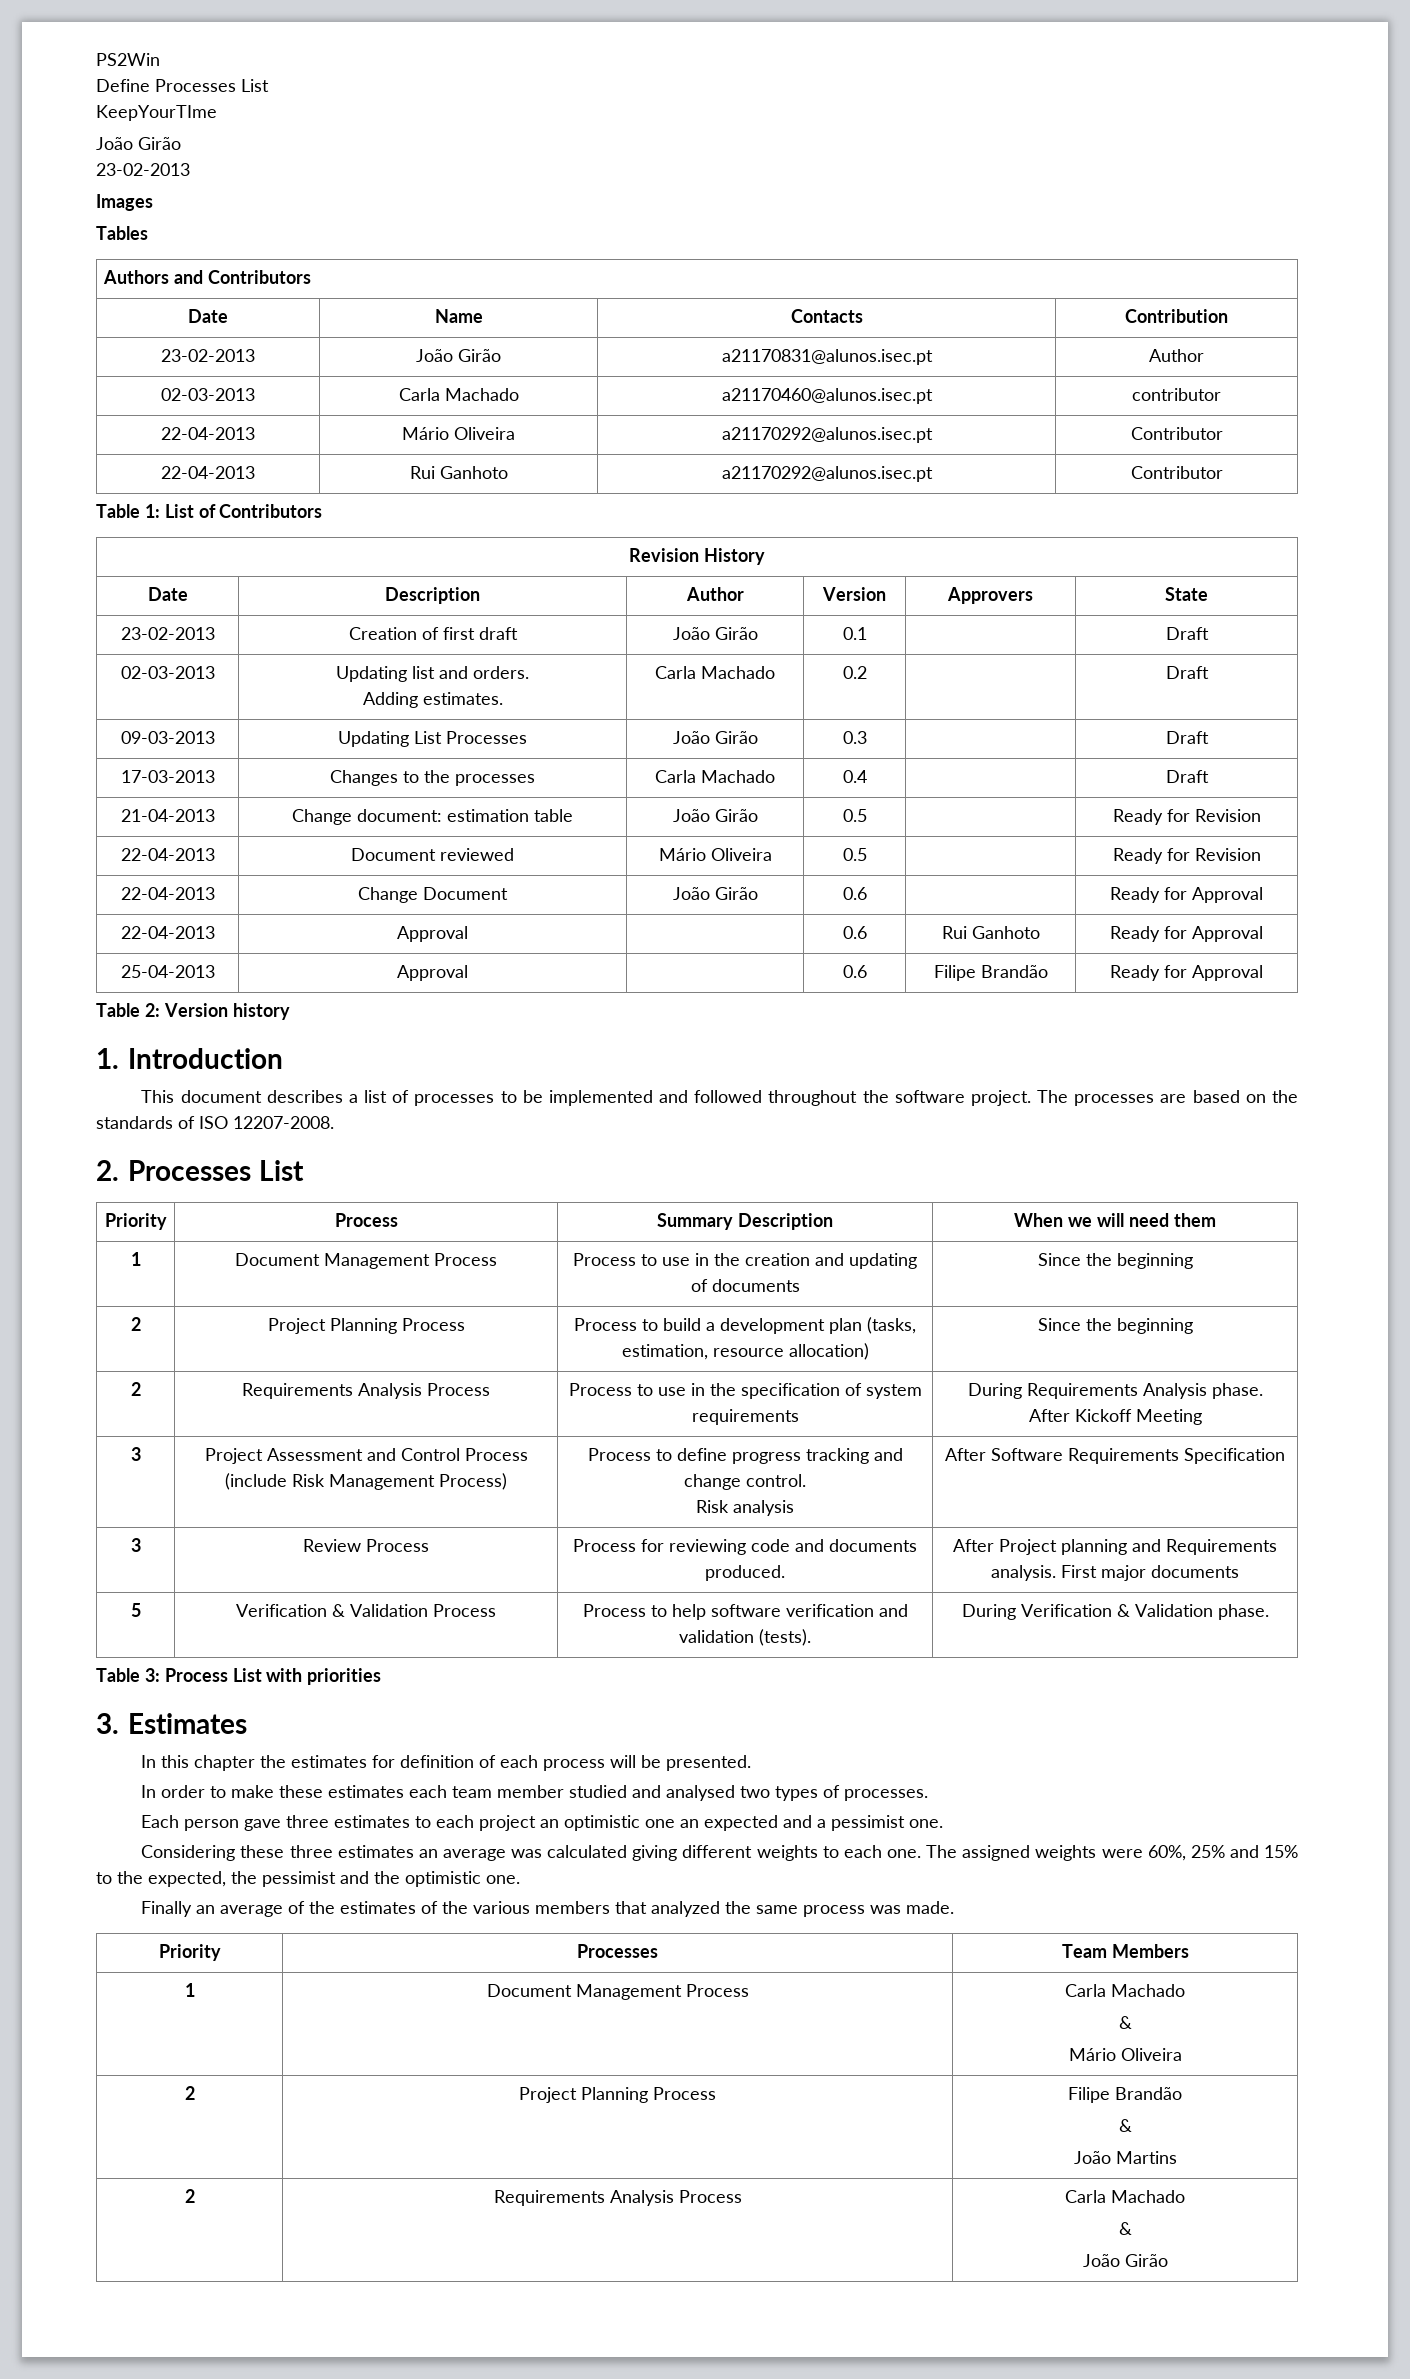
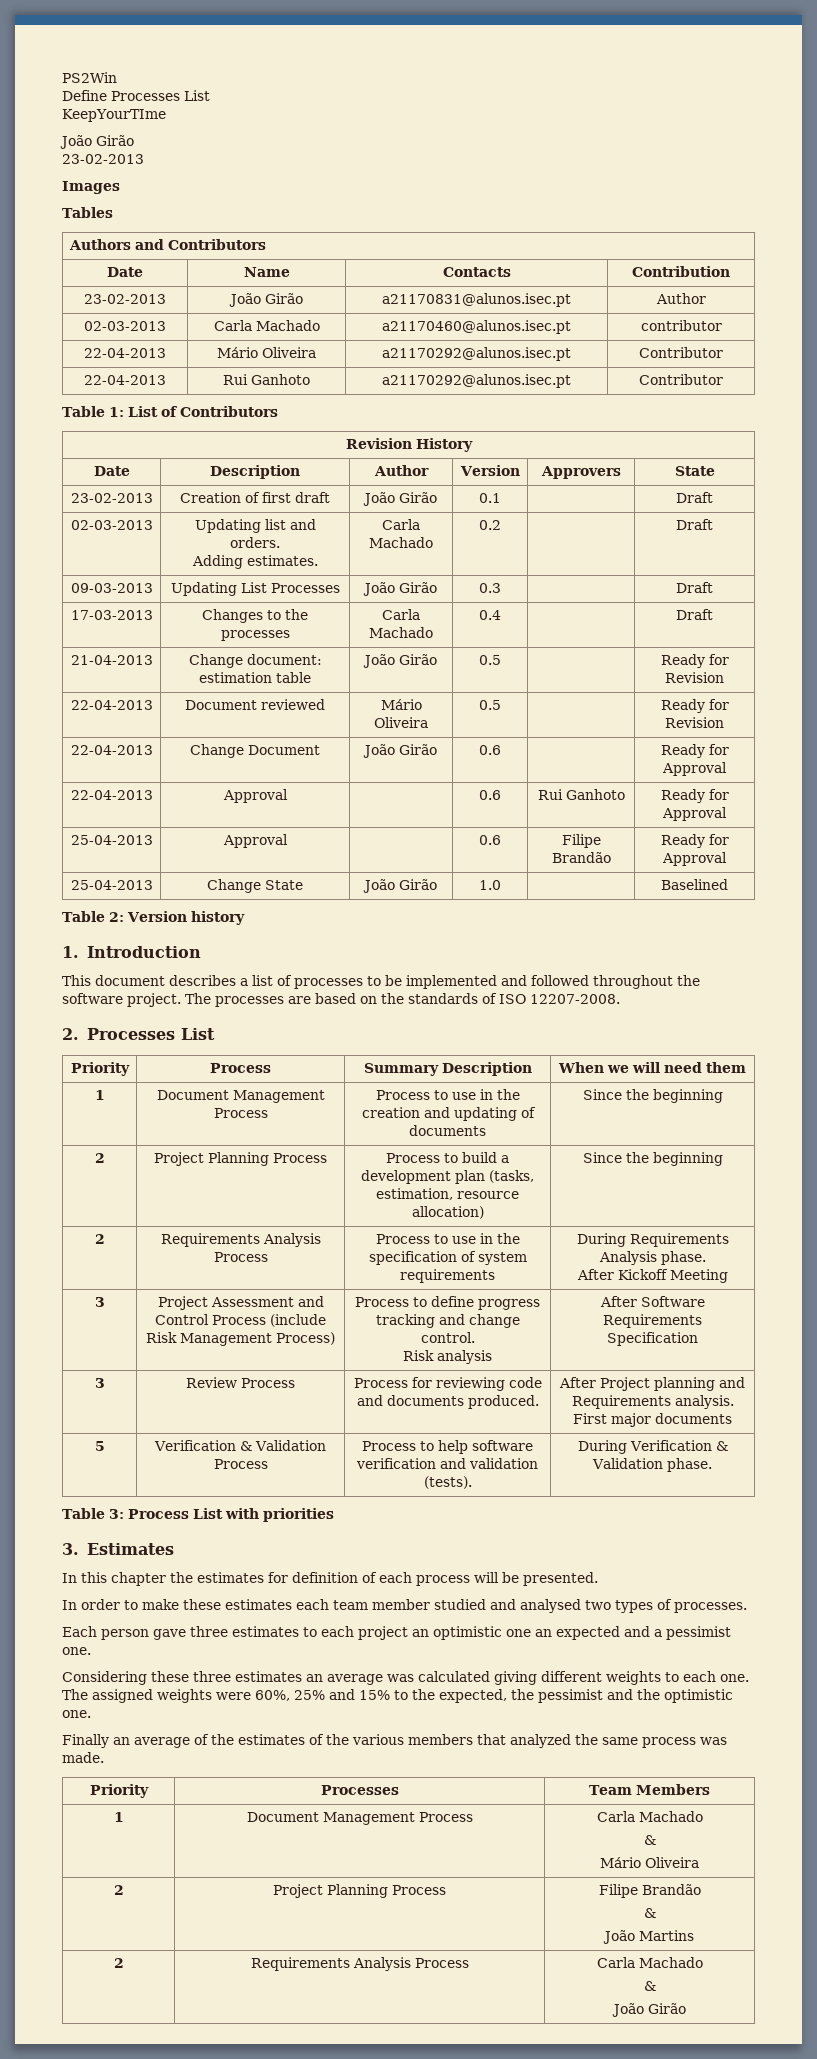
(1263, 973) none -> [70,880,153,890] [207,879,303,893] [363,879,437,893] [479,880,501,890] [661,879,728,890] // 25-04-2013 | Change State | João Girão | 1.0 | | Baselined

